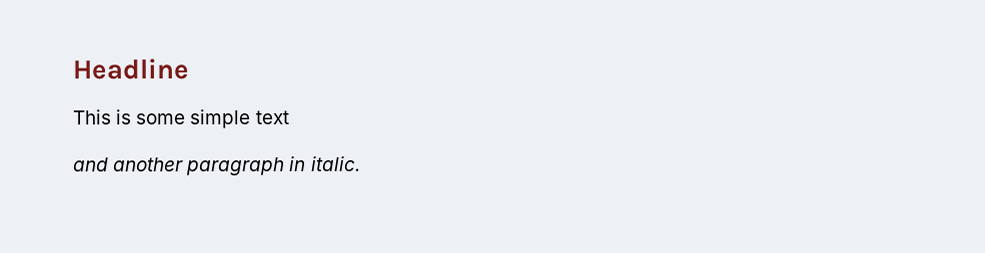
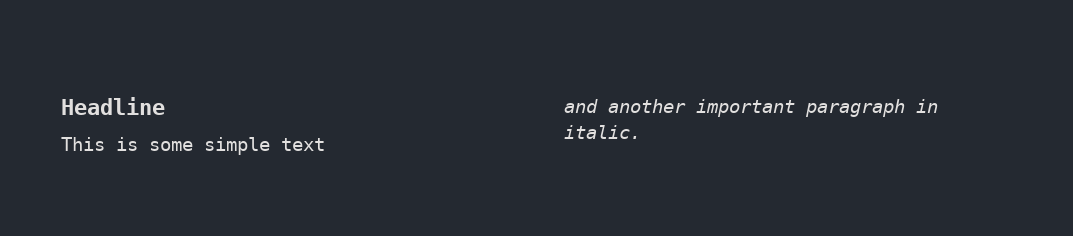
(185, 164) none -> [696,99,795,117] important

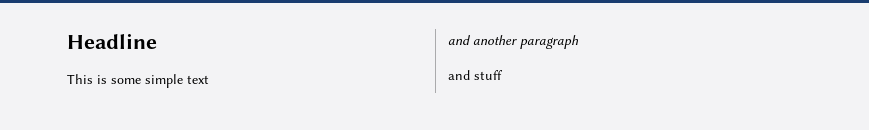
[696,99,795,117] important -> (517, 40) none
[916,99,938,113] [564,125,641,139] in italic. -> [448,70,503,80] // and stuff

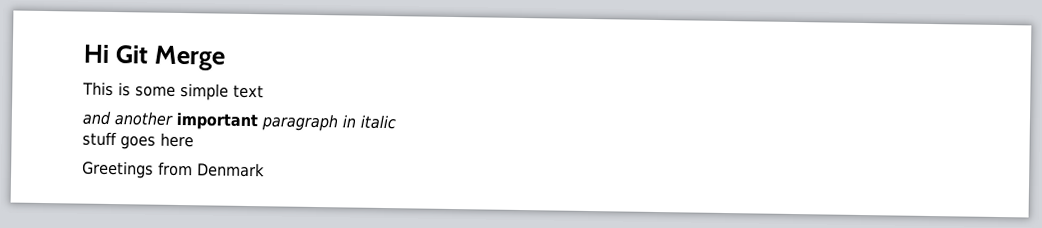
[67,33,157,49] Headline -> [83,44,226,71] Hi Git Merge
(517, 40) none -> [176,111,258,131] important
[448,70,503,80] // and stuff -> [342,114,396,130] [82,131,194,150] [82,160,265,179] in italic // stuff goes here // Greetings from Denmark

